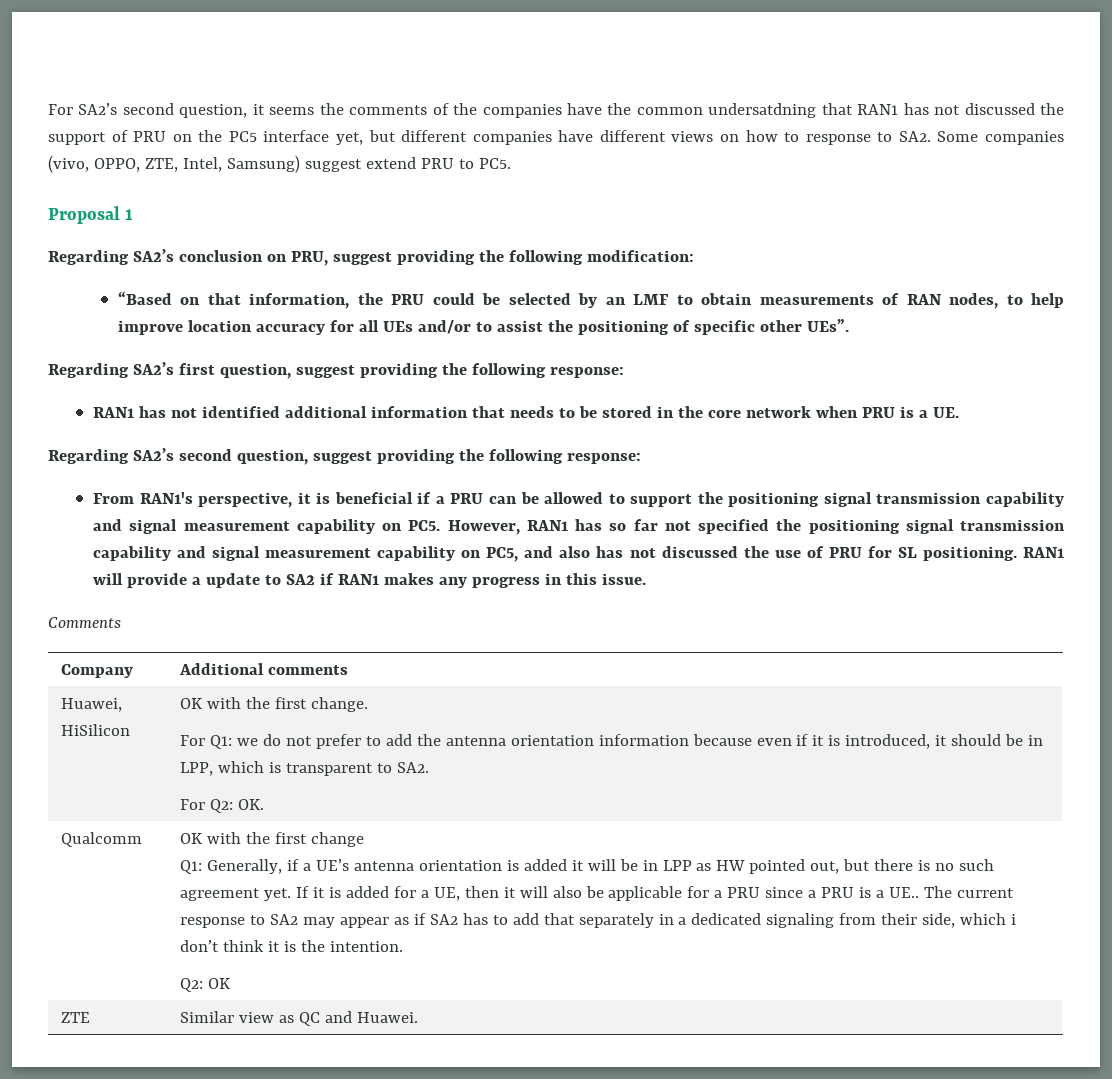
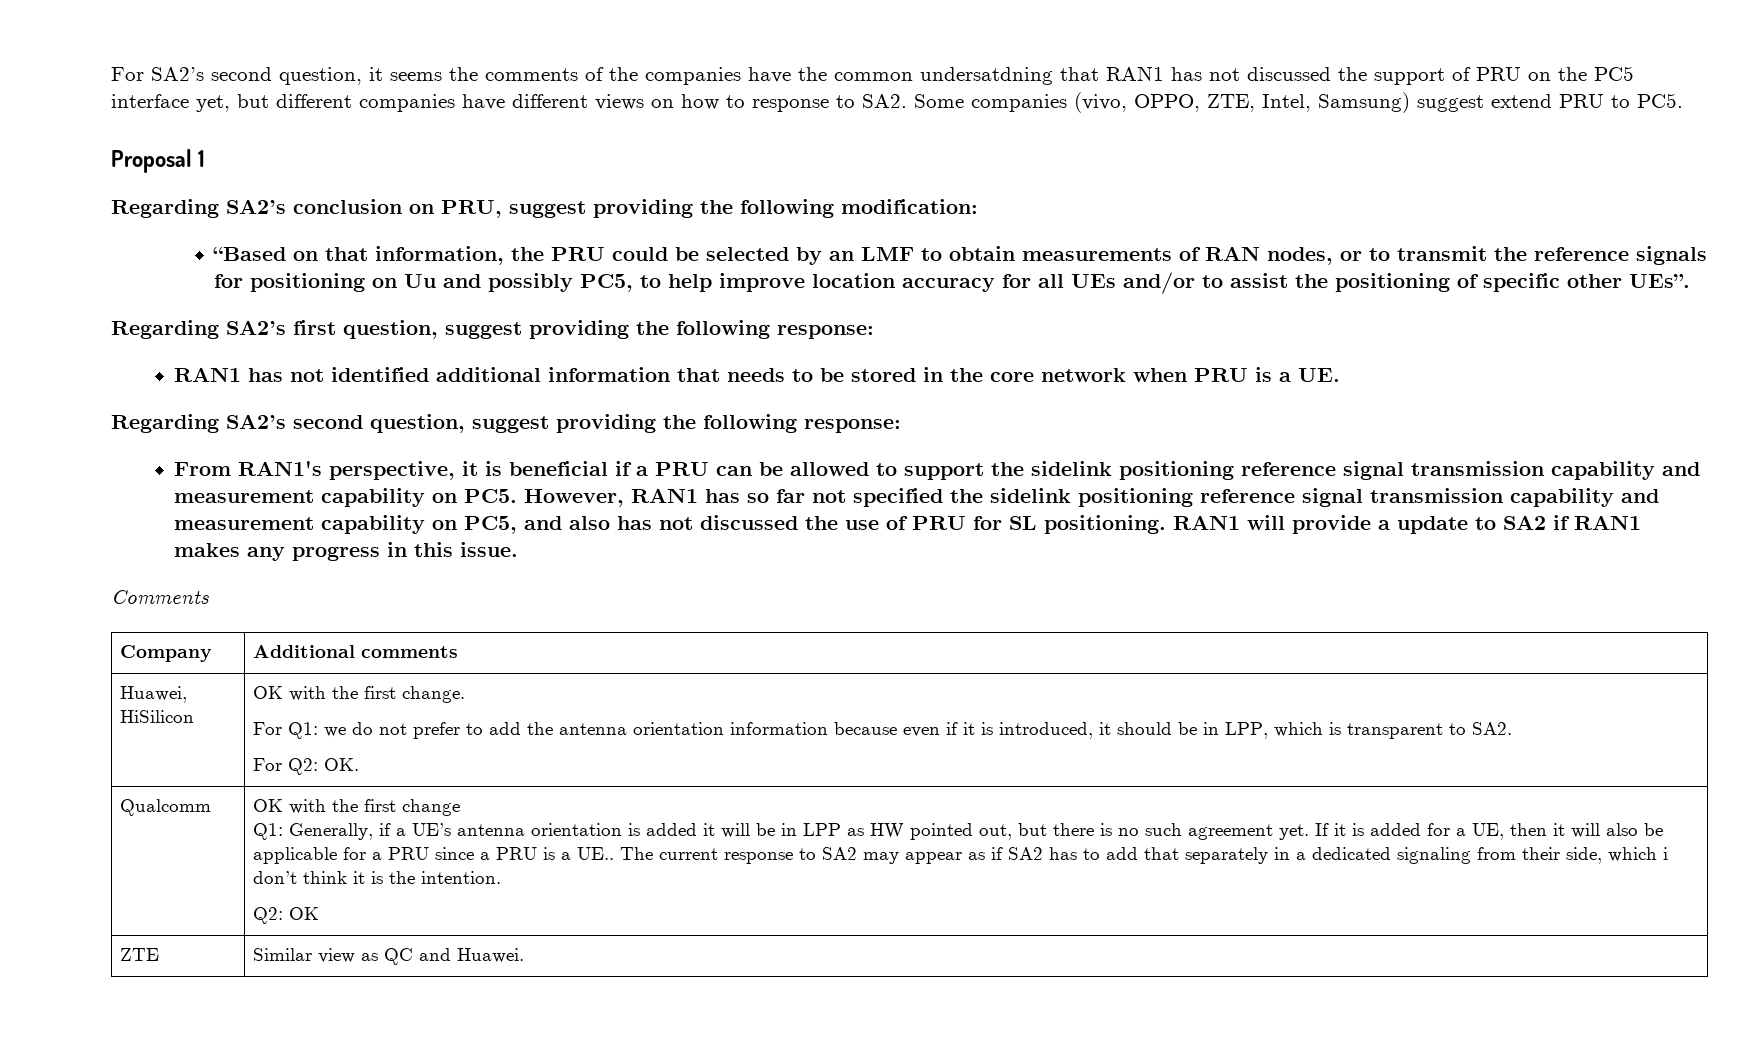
(999, 301) none -> [1340,246,1708,265] [214,273,634,292] or to transmit the reference signals for positioning on Uu and possibly PC5,
[728,492,1064,507] [92,519,178,534] positioning signal transmission capability and signal -> [1030,461,1700,480] sidelink positioning reference signal transmission capability and
[808,519,1066,534] [92,546,261,561] positioning signal transmission capability and signal -> [989,488,1659,507] sidelink positioning reference signal transmission capability and

